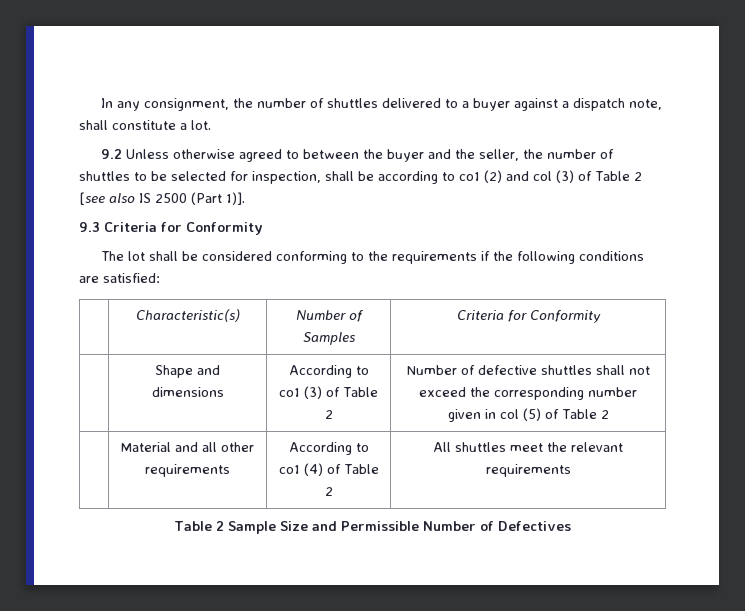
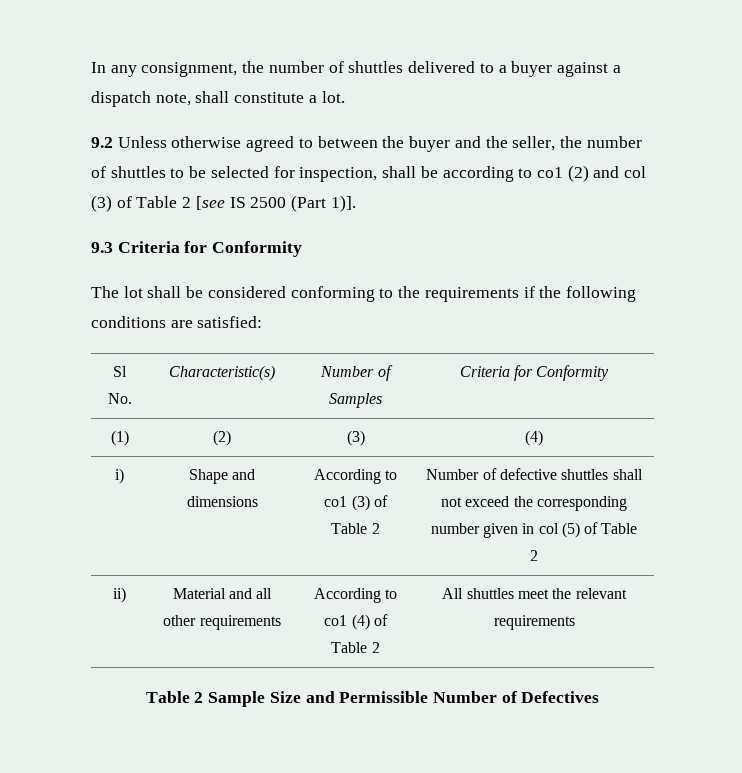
[109,193,135,203] also -> (225, 203) none
(160, 278) none -> [113,366,127,377] [107,393,132,404] Sl No.
(601, 316) none -> [110,430,129,446] [213,430,231,446] [346,430,365,446] [525,430,543,446] [115,468,124,484] (1) | (2) | (3) | (4) // i)
(609, 414) none -> [113,587,126,603] ii)

